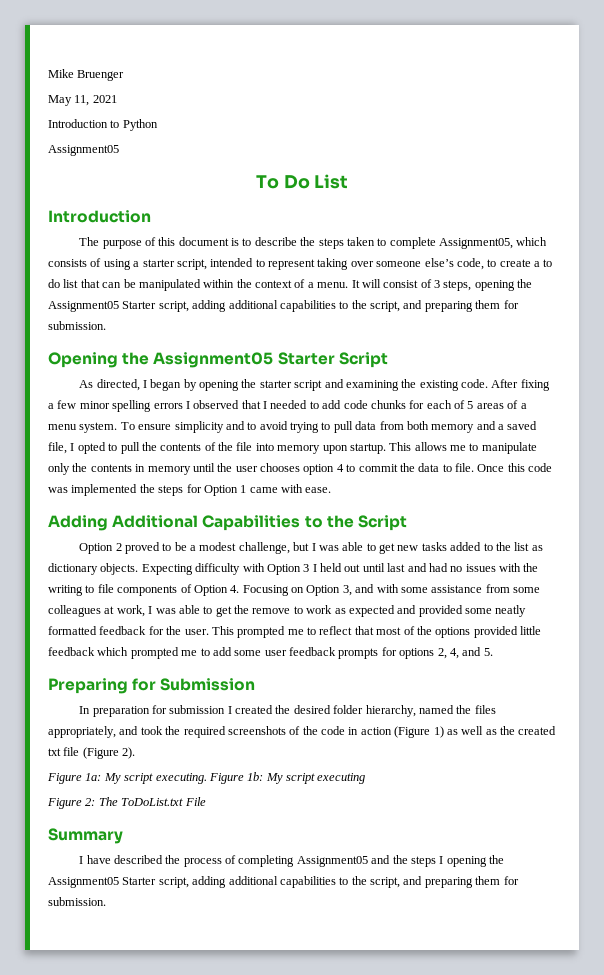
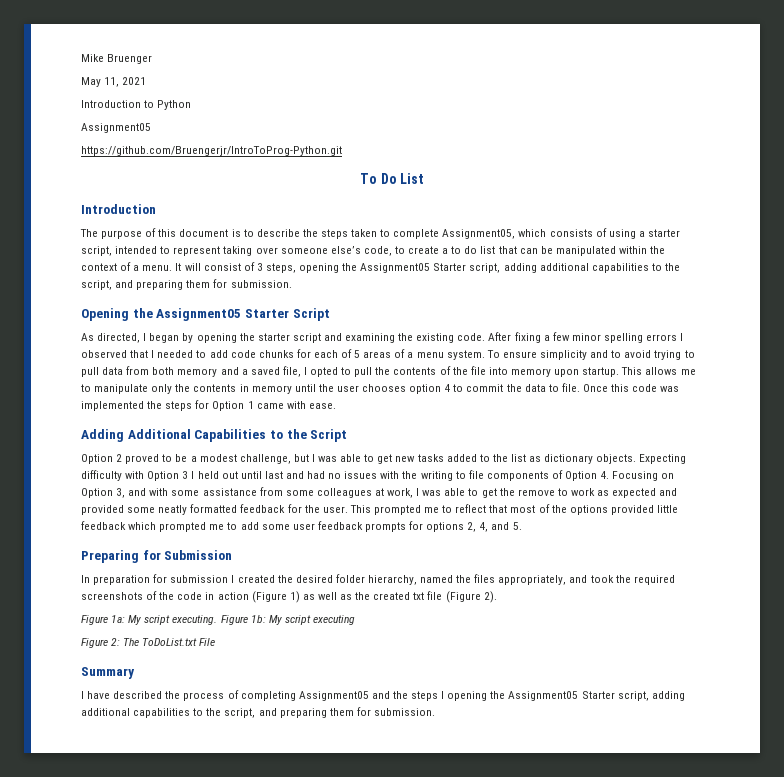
(119, 150) none -> [81,146,342,156] // https://github.com/Bruengerjr/IntroToProg-Python.git

